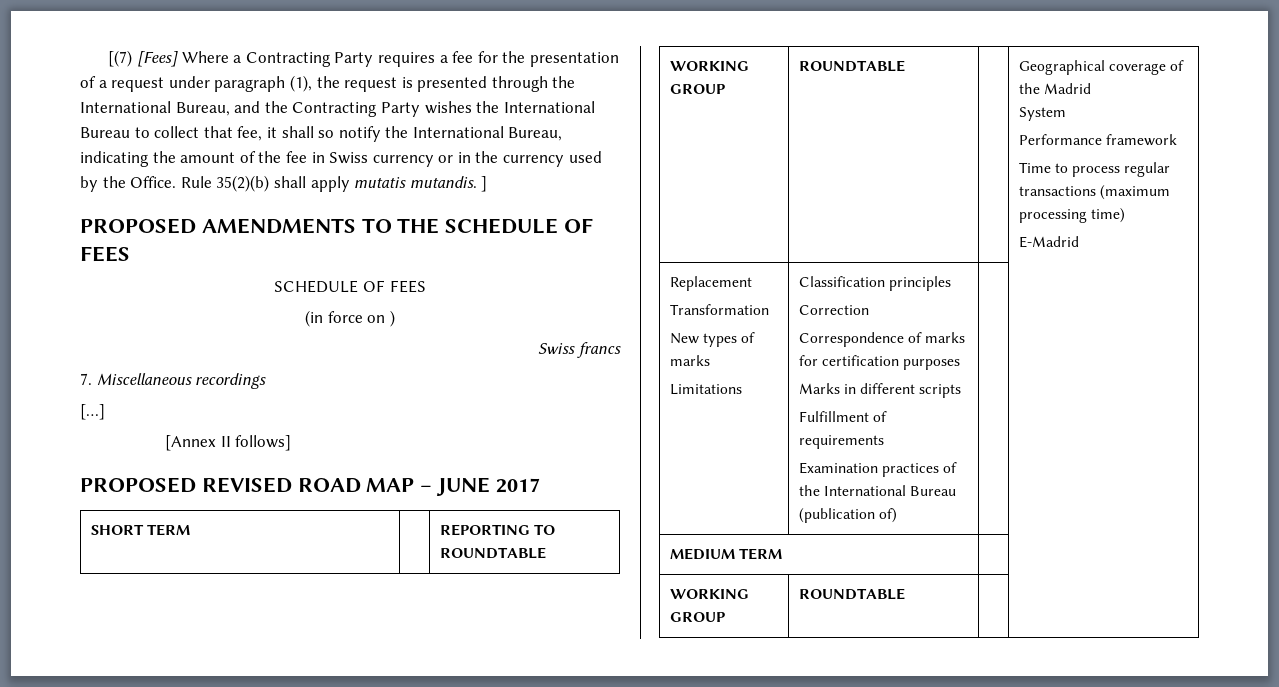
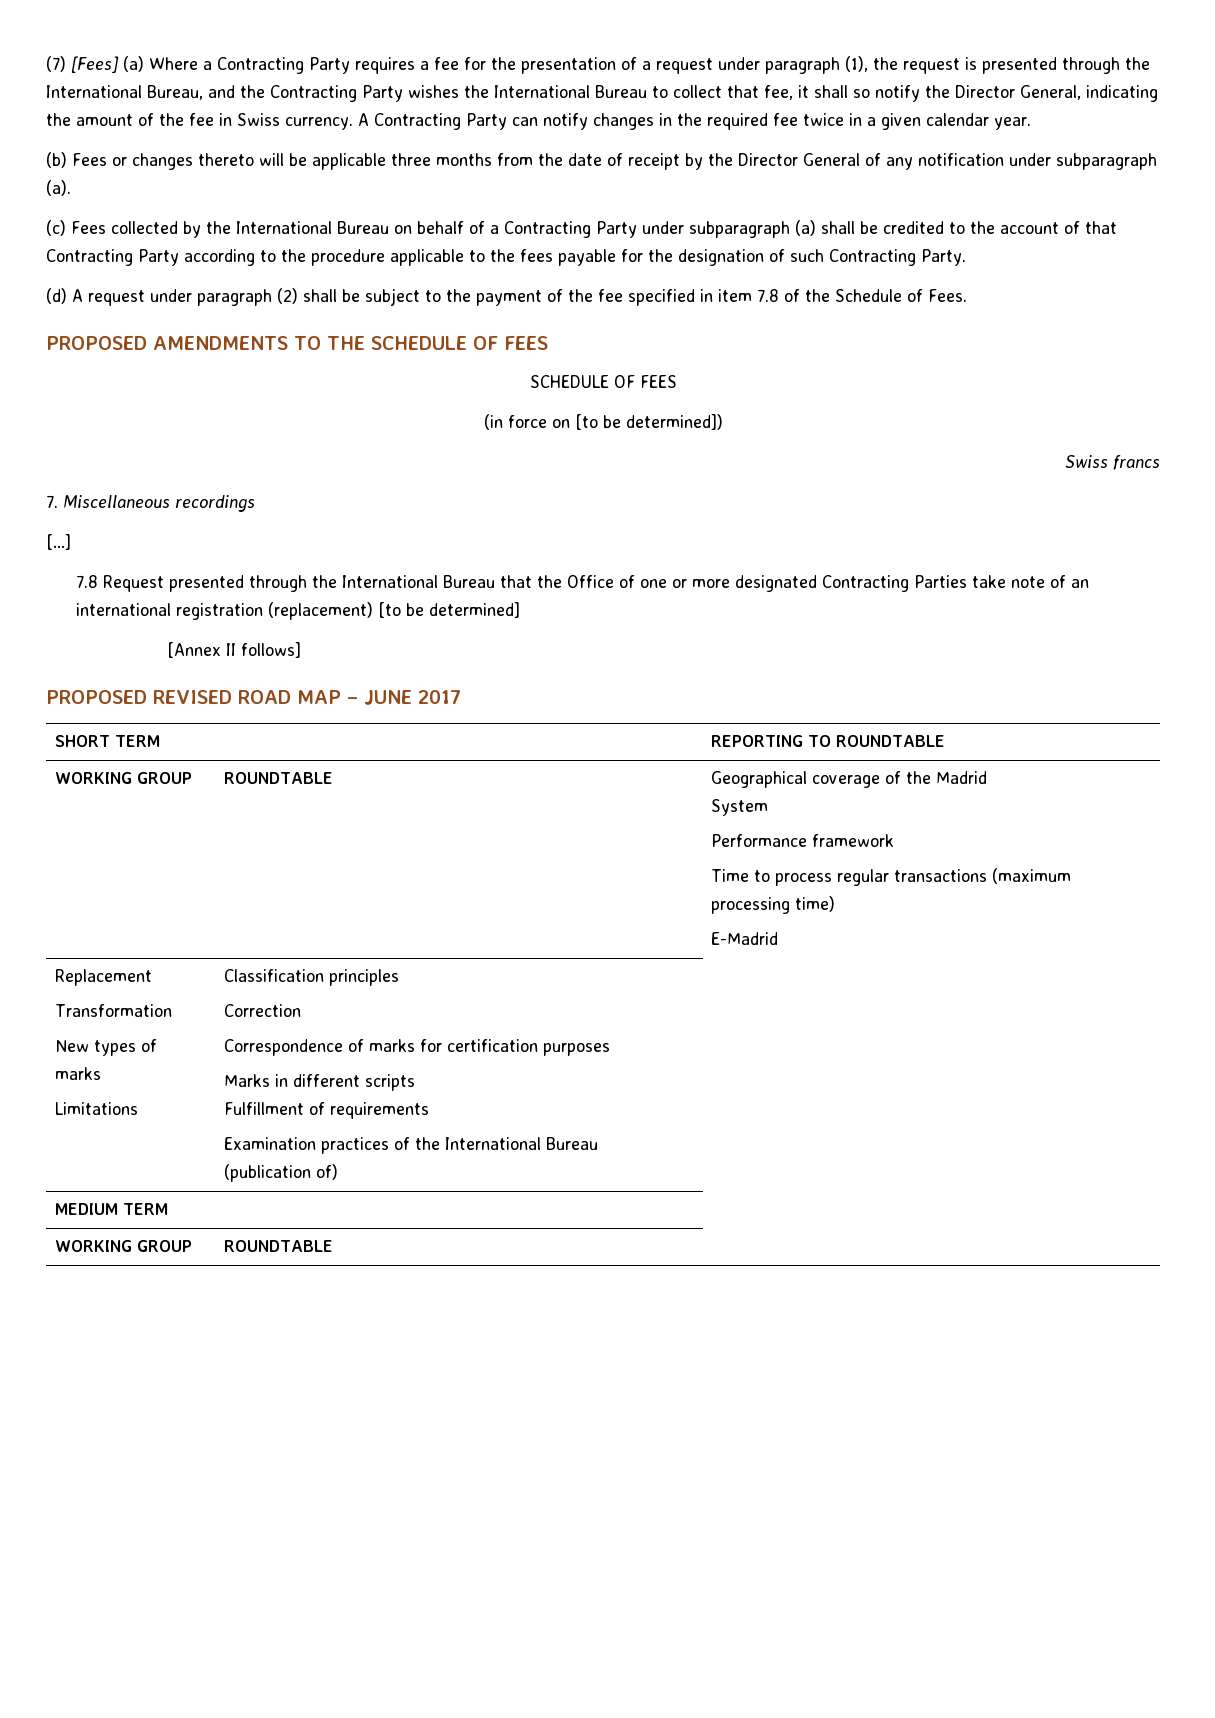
[108,50,179,67] [(7) [Fees] -> [46,56,144,73] (7) [Fees] (a)
[412,126,563,141] International Bureau, -> [955,85,1081,100] Director General,
[372,151,602,167] [80,175,488,192] currency or in the currency used by the Office. Rule 35(2)(b) shall apply mutatis mutandis. ] -> [285,113,1031,130] [46,152,1157,170] [46,180,71,196] [46,220,1117,238] [46,249,966,266] [46,288,967,306] currency. A Contracting Party can notify changes in the required fee twice in a given calendar year. // (b) Fees or changes thereto will be applicable three months from the date of receipt by the Director General of any notification under subparagraph (a). // (c) Fees collected by the International Bureau on behalf of a Contracting Party under subparagraph (a) shall be credited to the account of that Contracting Party according to the procedure applicable to the fees payable for the designation of such Contracting Party. // (d) A request under paragraph (2) shall be subject to the payment of the fee specified in item 7.8 of the Schedule of Fees.
[389,310,395,327] ) -> [574,414,723,430] [to be determined])
(105, 412) none -> [76,575,1090,592] [76,602,521,620] // 7.8 Request presented through the International Bureau that the Office of one or more designated Contracting Parties take note of an international registration (replacement) [to be determined]

